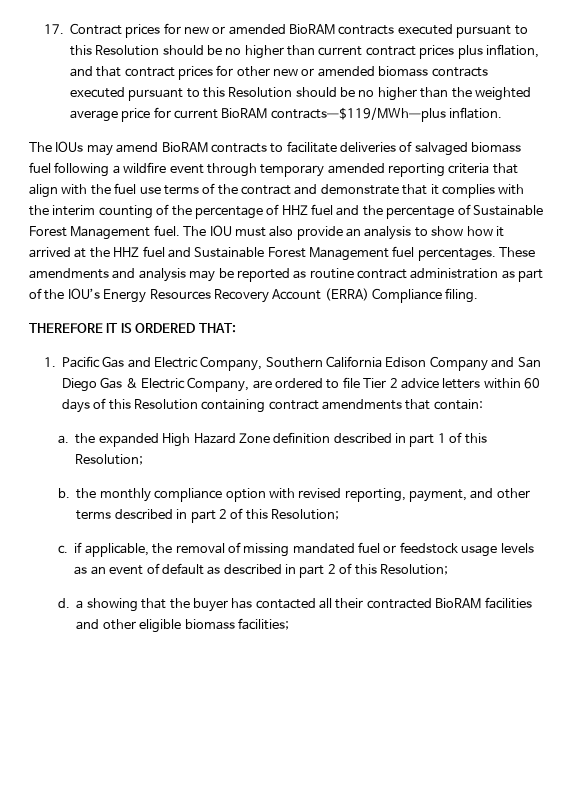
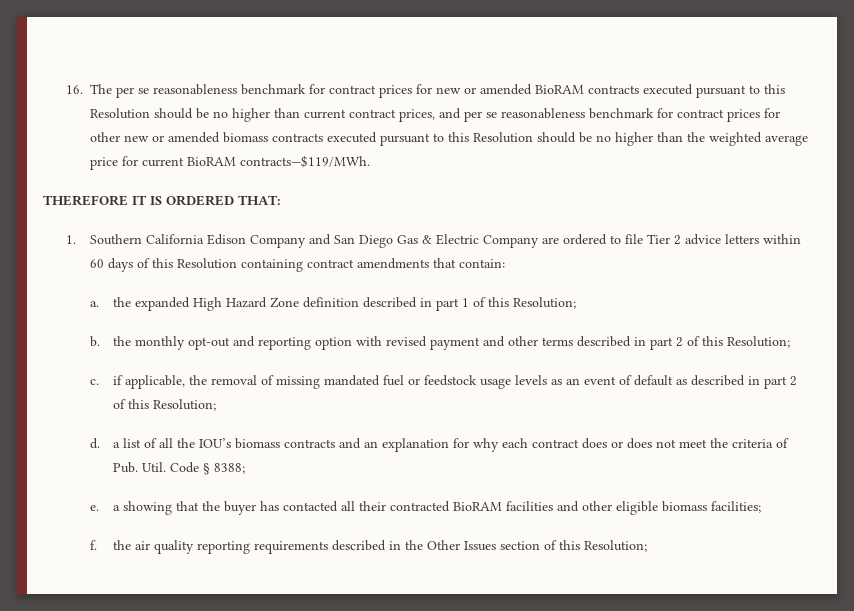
[43,23,122,35] 17. Contract -> [66,84,377,98] 16. The per se reasonableness benchmark for contract
[419,44,539,59] [69,66,122,77] prices plus inflation, and that -> [399,108,674,122] prices, and per se reasonableness benchmark for
[270,107,503,122] [29,141,522,156] [29,162,518,177] [29,183,525,198] [29,204,543,219] [29,225,504,240] [29,246,536,261] [29,268,544,282] [29,288,479,303] contracts—$119/MWh—plus inflation. // The IOUs may amend BioRAM contracts to facilitate deliveries of salvaged biomass fuel following a wildfire event through temporary amended reporting criteria that align with the fuel use terms of the contract and demonstrate that it complies with the interim counting of the percentage of HHZ fuel and the percentage of Sustainable Forest Management fuel. The IOU must also provide an analysis to show how it arrived at the HHZ fuel and Sustainable Forest Management fuel percentages. These amendments and analysis may be reported as routine contract administration as part of the IOU’s Energy Resources Recovery Account (ERRA) Compliance filing. -> [240,155,371,168] contracts—$119/MWh.
[61,356,263,371] Pacific Gas and Electric Company, -> (77, 239) none
[187,377,250,392] Company, -> [482,235,539,248] Company
[154,488,223,502] compliance -> [188,336,312,350] opt-out and reporting
[344,488,468,502] reporting, payment, -> [430,337,481,350] payment
(84, 604) none -> [123,438,790,452] [113,462,246,475] [89,505,121,511] list of all the IOU’s biomass contracts and an explanation for why each contract does or does not meet the criteria of Pub. Util. Code § 8388; // e. a
(289, 624) none -> [89,540,648,554] // f. the air quality reporting requirements described in the Other Issues section of this Resolution;

